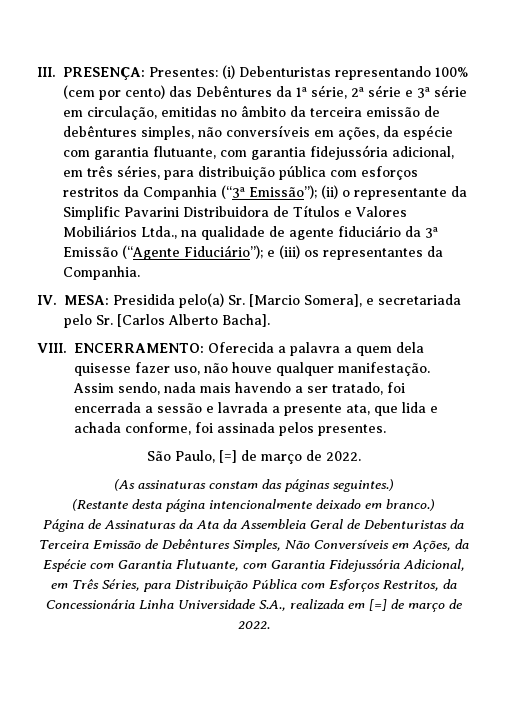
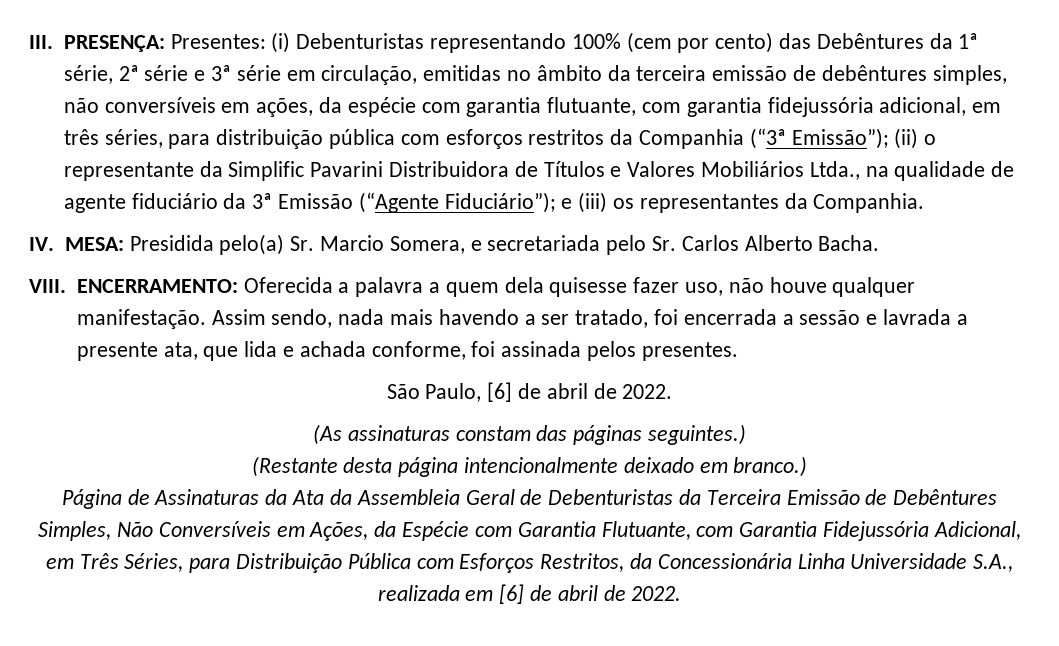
[249,294,362,307] [Marcio Somera], -> [319,235,465,254] Marcio Somera,
[117,314,270,327] [Carlos Alberto Bacha]. -> [681,235,880,251] Carlos Alberto Bacha.
[218,450,302,464] [=] de março -> [487,382,588,402] [6] de abril
[368,599,445,612] [=] de março -> [499,584,598,604] [6] de abril

